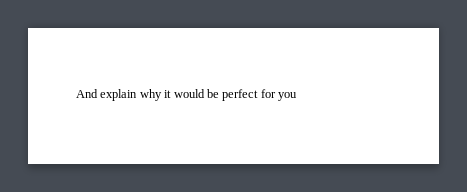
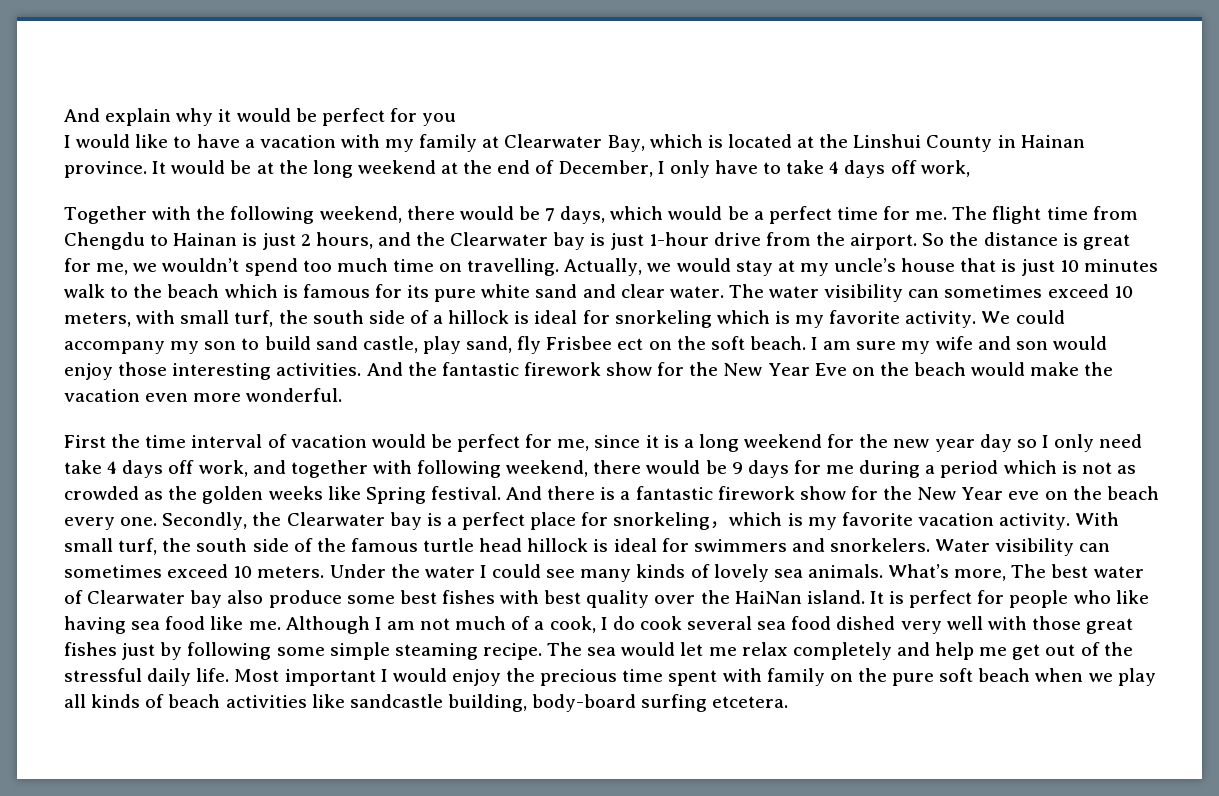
(297, 96) none -> [64,134,1085,152] [64,160,970,178] [64,206,1138,224] [64,232,1130,250] [64,258,1158,276] [64,284,1133,302] [64,310,1065,328] [64,336,1107,354] [64,362,1114,380] [64,388,343,402] [64,434,1143,452] [64,460,1136,478] [64,486,1159,504] [64,512,1120,530] [64,538,1111,556] [64,564,1144,582] [64,590,1149,608] [64,616,1134,634] [64,642,1133,660] [64,668,1156,686] [64,694,789,712] // I would like to have a vacation with my family at Clearwater Bay, which is located at the Linshui County in Hainan province. It would be at the long weekend at the end of December, I only have to take 4 days off work, // Together with the following weekend, there would be 7 days, which would be a perfect time for me. The flight time from Chengdu to Hainan is just 2 hours, and the Clearwater bay is just 1-hour drive from the airport. So the distance is great for me, we wouldn’t spend too much time on travelling. Actually, we would stay at my uncle’s house that is just 10 minutes walk to the beach which is famous for its pure white sand and clear water. The water visibility can sometimes exceed 10 meters, with small turf, the south side of a hillock is ideal for snorkeling which is my favorite activity. We could accompany my son to build sand castle, play sand, fly Frisbee ect on the soft beach. I am sure my wife and son would enjoy those interesting activities. And the fantastic firework show for the New Year Eve on the beach would make the vacation even more wonderful. // First the time interval of vacation would be perfect for me, since it is a long weekend for the new year day so I only need take 4 days off work, and together with following weekend, there would be 9 days for me during a period which is not as crowded as the golden weeks like Spring festival. And there is a fantastic firework show for the New Year eve on the beach every one. Secondly, the Clearwater bay is a perfect place for snorkeling，which is my favorite vacation activity. With small turf, the south side of the famous turtle head hillock is ideal for swimmers and snorkelers. Water visibility can sometimes exceed 10 meters. Under the water I could see many kinds of lovely sea animals. What’s more, The best water of Clearwater bay also produce some best fishes with best quality over the HaiNan island. It is perfect for people who like having sea food like me. Although I am not much of a cook, I do cook several sea food dished very well with those great fishes just by following some simple steaming recipe. The sea would let me relax completely and help me get out of the stressful daily life. Most important I would enjoy the precious time spent with family on the pure soft beach when we play all kinds of beach activities like sandcastle building, body-board surfing etcetera.

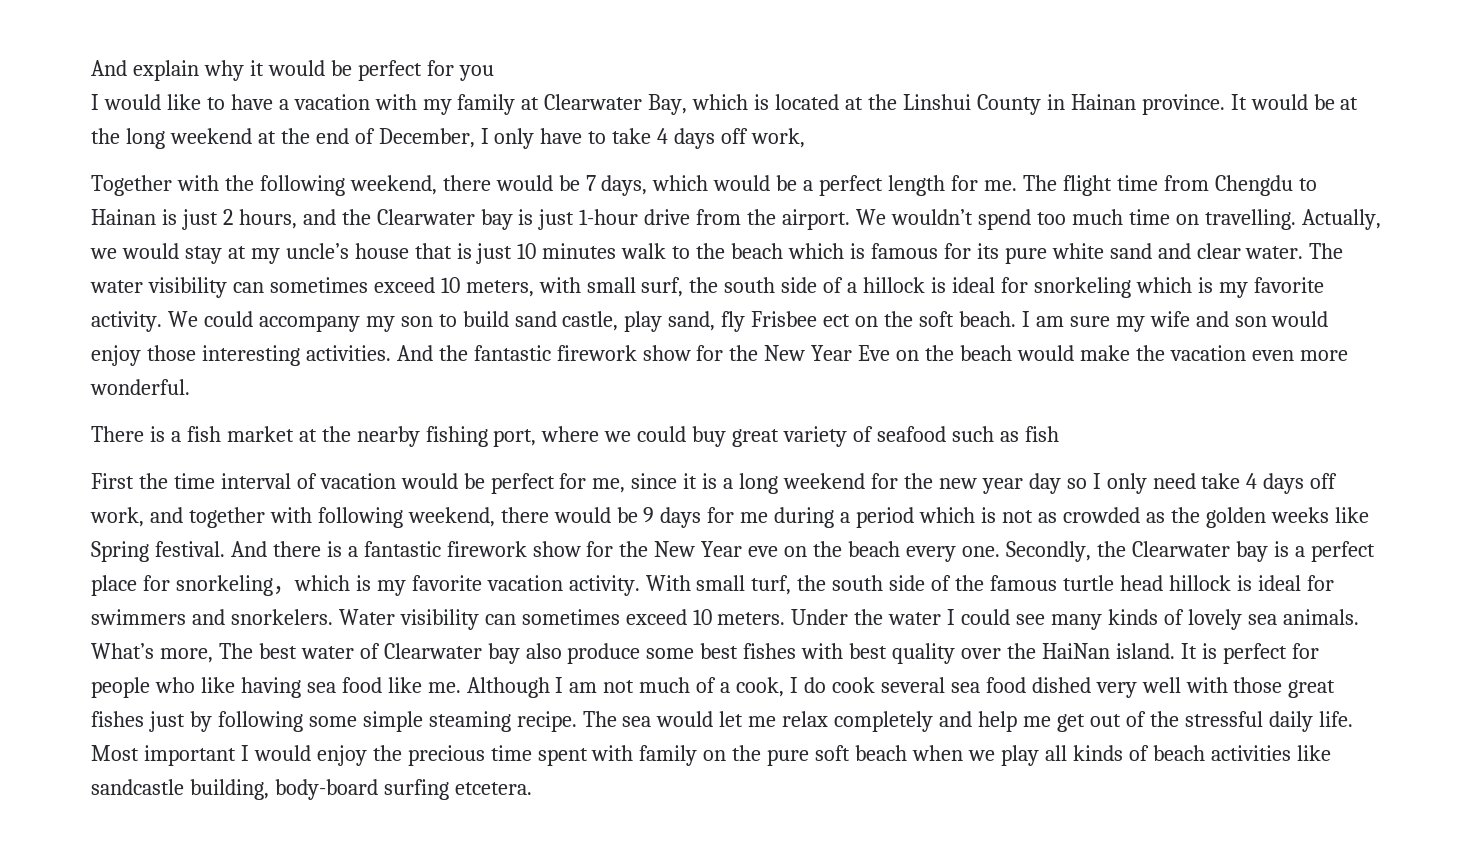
[836,207,878,220] time -> [888,175,946,196] length
[922,232,1130,250] [64,258,158,275] So the distance is great for me, we -> [856,209,887,225] We
[234,310,274,327] turf, -> [641,277,684,297] surf,
(343, 395) none -> [91,426,1059,447] // There is a fish market at the nearby fishing port, where we could buy great variety of seafood such as fish

